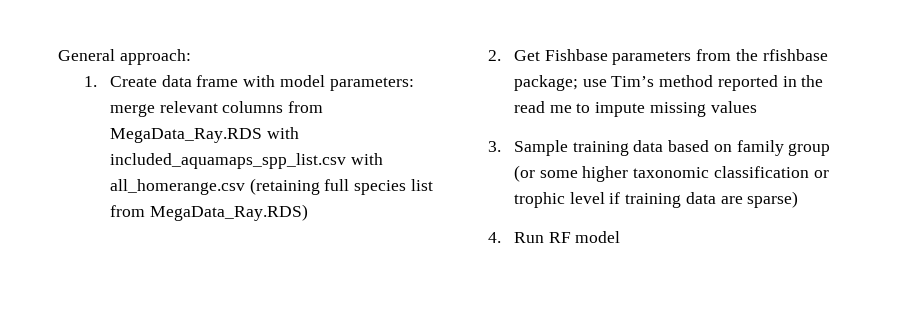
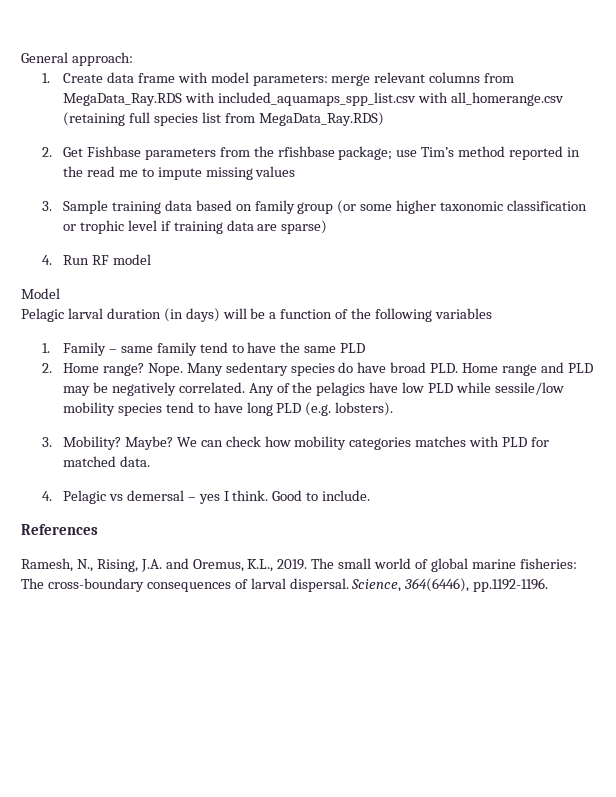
(621, 237) none -> [21,288,60,299] [21,308,492,322] [41,342,366,356] [41,362,593,376] [62,382,564,396] [62,402,394,416] [41,436,550,450] [62,456,150,467] [41,490,371,504] [21,524,98,535] [21,558,577,572] [21,578,549,592] // Model // Pelagic larval duration (in days) will be a function of the following variables // 1. Family – same family tend to have the same PLD // 2. Home range? Nope. Many sedentary species do have broad PLD. Home range and PLD may be negatively correlated. Any of the pelagics have low PLD while sessile/low mobility species tend to have long PLD (e.g. lobsters). // 3. Mobility? Maybe? We can check how mobility categories matches with PLD for matched data. // 4. Pelagic vs demersal – yes I think. Good to include. // References // Ramesh, N., Rising, J.A. and Oremus, K.L., 2019. The small world of global marine fisheries: The cross-boundary consequences of larval dispersal. Science, 364(6446), pp.1192-1196.

